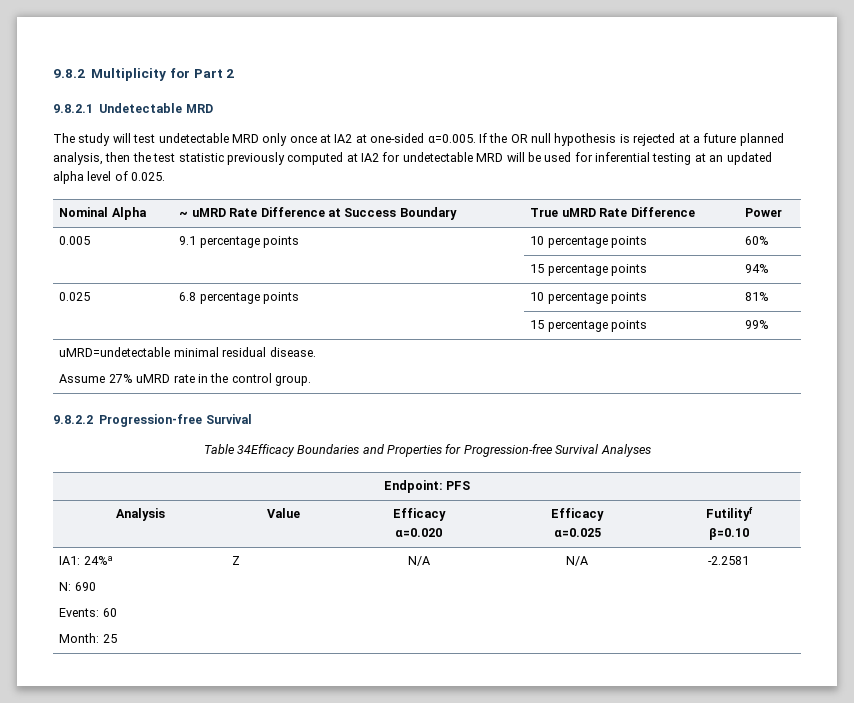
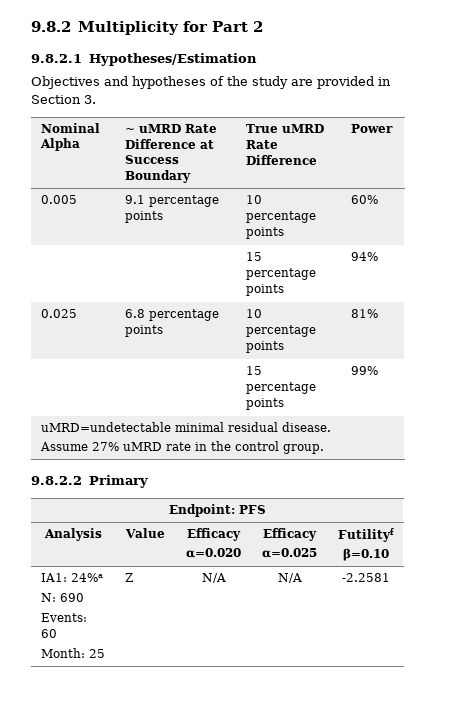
[99,103,213,113] [53,133,784,146] [53,152,772,165] [53,171,166,184] Undetectable MRD // The study will test undetectable MRD only once at IA2 at one-sided α=0.005. If the OR null hypothesis is rejected at a future planned analysis, then the test statistic previously computed at IA2 for undetectable MRD will be used for inferential testing at an updated alpha level of 0.025. -> [88,53,257,66] [31,76,391,89] [31,95,96,104] Hypotheses/Estimation // Objectives and hypotheses of the study are provided in Section 3.
[99,414,252,427] [203,444,651,457] Progression-free Survival // Table 34Efficacy Boundaries and Properties for Progression-free Survival Analyses -> [88,475,148,488] Primary

